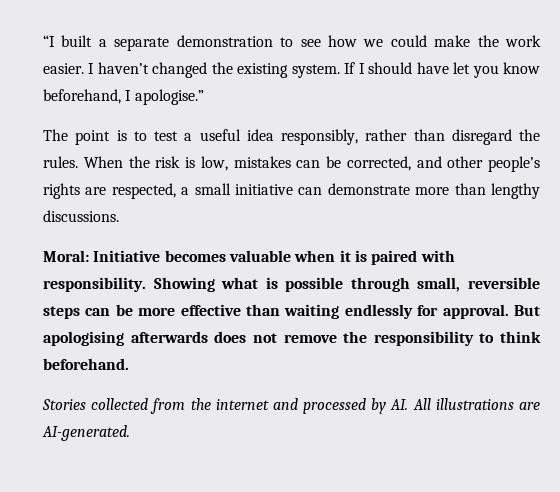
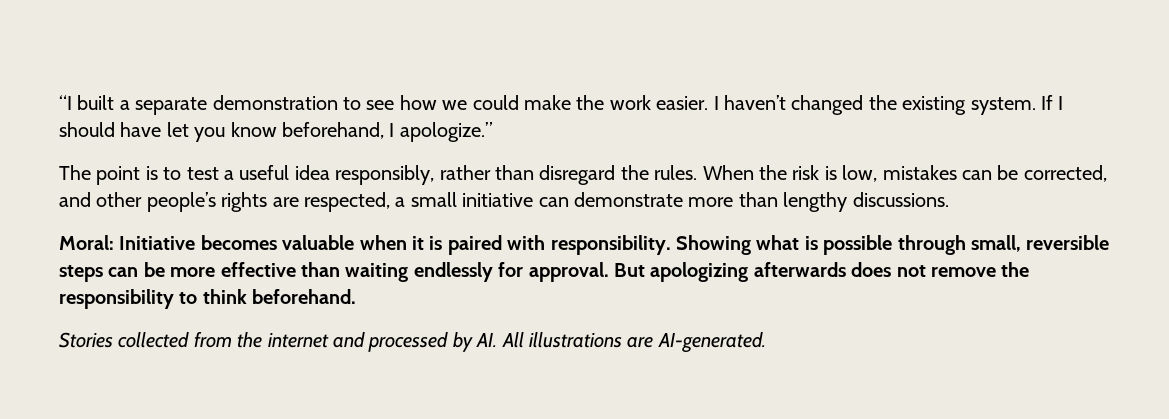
[134,89,204,105] apologise.” -> [399,122,493,142] apologize.”
[43,331,124,346] apologising -> [650,262,749,282] apologizing

